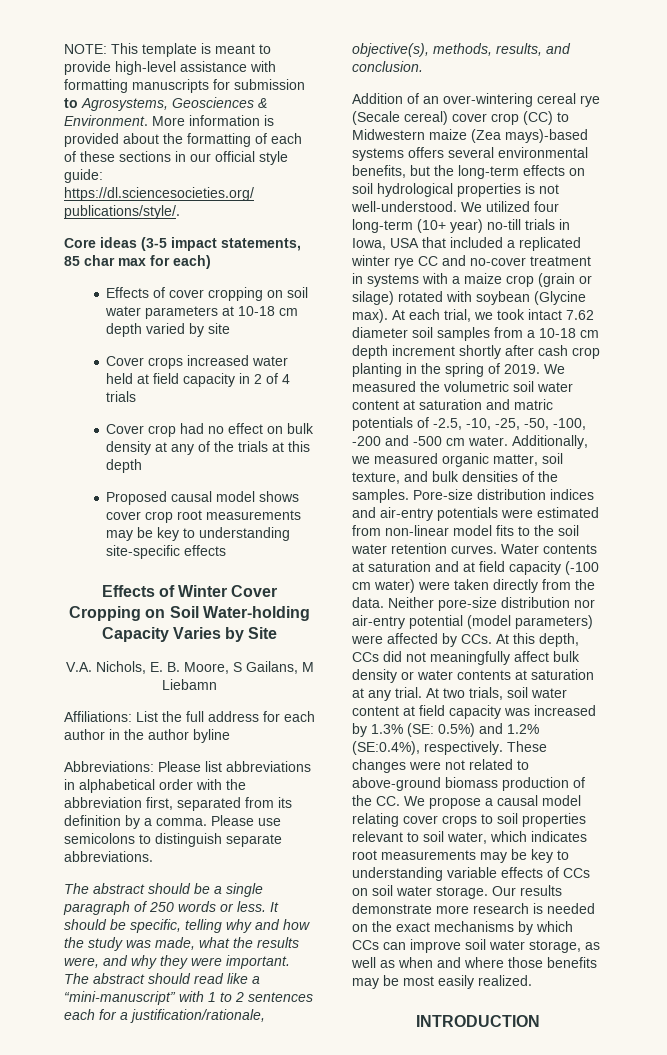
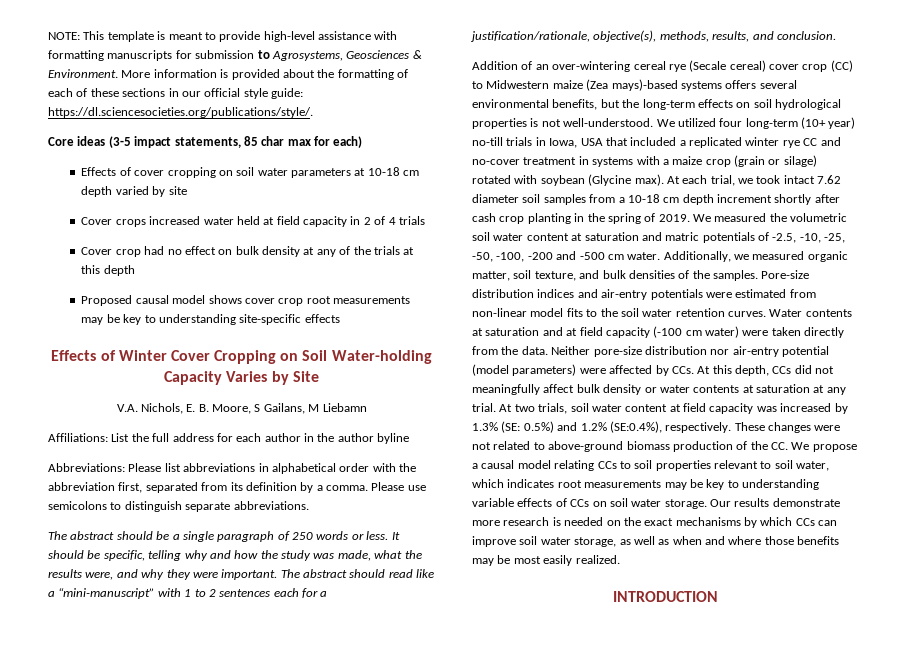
[403,815,477,827] cover crops -> [597,461,617,469] CCs

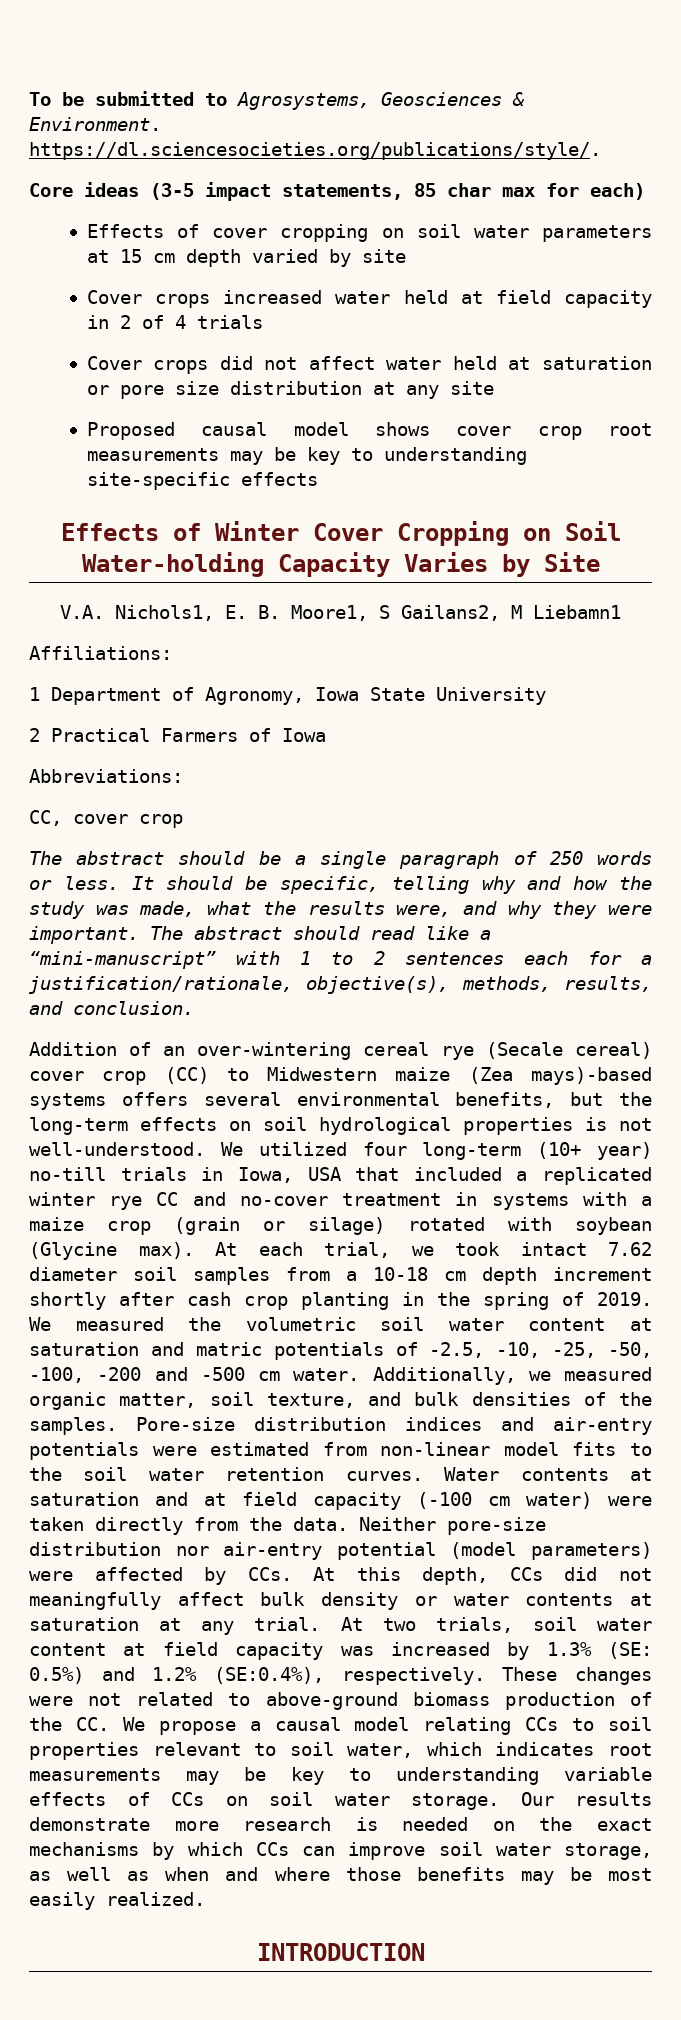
[48,31,398,42] [48,50,255,61] NOTE: This template is meant to provide high-level assistance with formatting manuscripts for submission -> [29,91,194,106] To be submitted
[121,69,408,80] [48,88,303,99] More information is provided about the formatting of each of these sections in our official style guide: -> (161, 124) none
[367,167,400,176] 10-18 -> [119,249,142,263] 15
[115,246,415,257] [81,265,135,276] crop had no effect on bulk density at any of the trials at this depth -> [153,356,652,374] [86,381,494,399] crops did not affect water held at saturation or pore size distribution at any site
[140,403,183,414] Nichols, -> [115,605,214,621] Nichols1,
[212,403,367,414] [48,433,410,444] [48,463,416,474] [48,482,426,493] [48,501,309,512] Moore, S Gailans, M Liebamn // Affiliations: List the full address for each author in the author byline // Abbreviations: Please list abbreviations in alphabetical order with the abbreviation first, separated from its definition by a comma. Please use semicolons to distinguish separate abbreviations. -> [291,605,621,621] [29,646,172,660] [29,687,546,705] [29,728,326,742] [29,769,183,783] [29,810,183,828] Moore1, S Gailans2, M Liebamn1 // Affiliations: // 1 Department of Agronomy, Iowa State University // 2 Practical Farmers of Iowa // Abbreviations: // CC, cover crop

